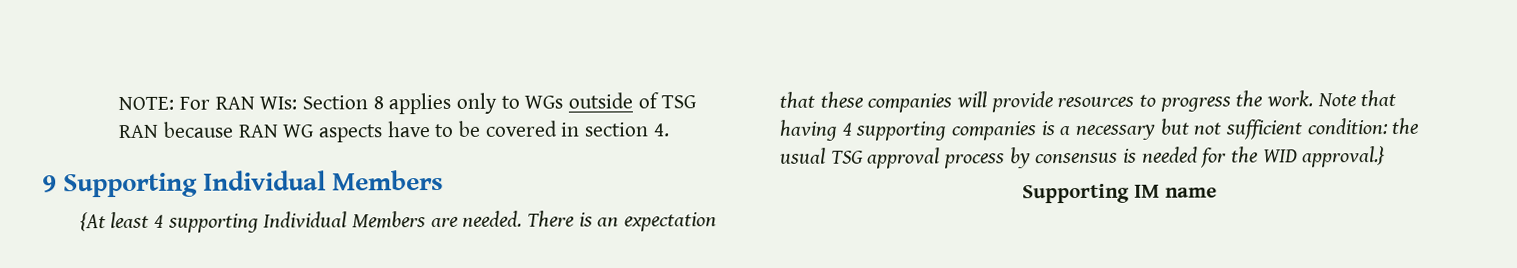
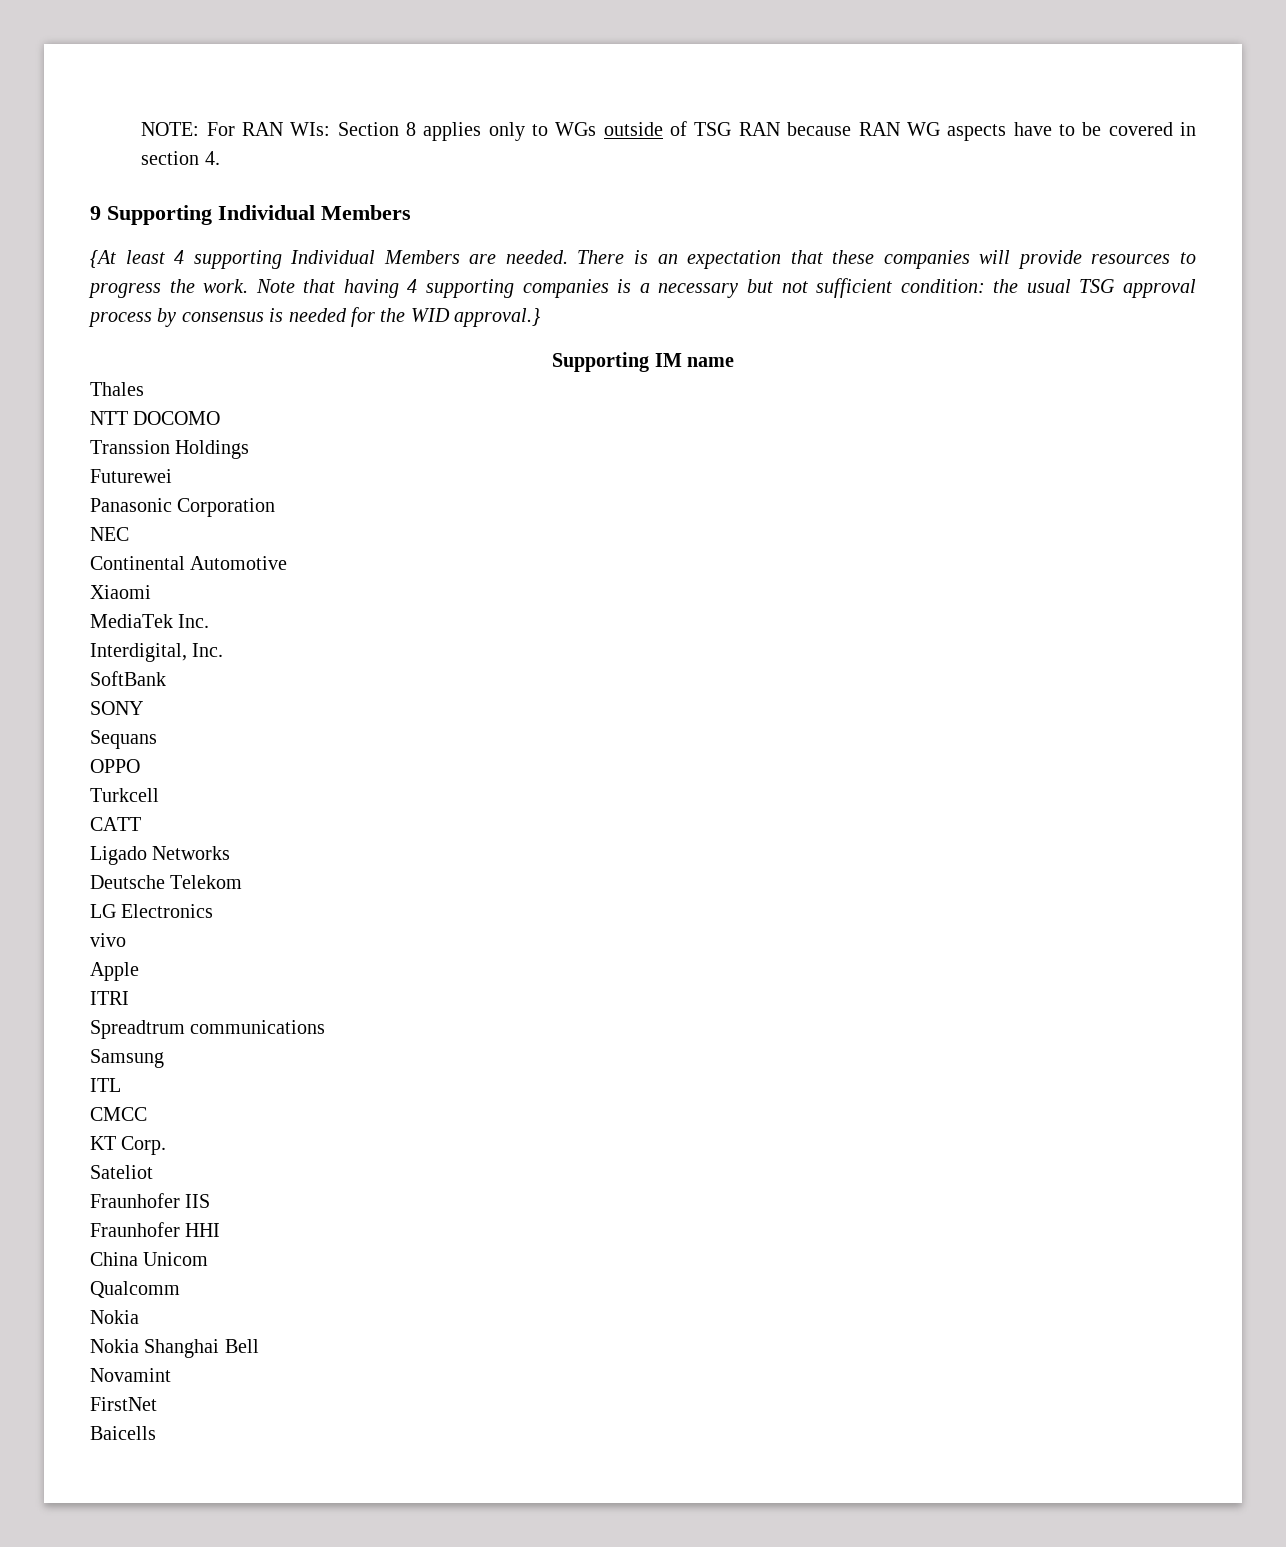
(1217, 192) none -> [90,382,144,396] [90,411,221,425] [90,440,250,459] [90,469,172,483] [90,498,276,517] [90,527,129,541] [90,556,288,570] [90,585,151,599] [90,614,210,628] [90,643,224,662] [90,671,166,686] [90,701,143,715] [90,730,157,749] [90,759,140,773] [90,788,159,802] [90,817,141,831] [90,846,231,865] [90,875,243,889] [90,904,214,918] [90,933,126,947] [90,962,139,981] [90,991,129,1005] [90,1020,326,1039] [90,1049,164,1068] [90,1078,121,1092] [90,1107,147,1121] [90,1136,167,1155] [90,1165,153,1179] [90,1193,211,1208] [90,1222,221,1237] [90,1252,209,1266] [90,1281,180,1298] [90,1310,139,1324] [90,1339,259,1358] [90,1368,171,1382] [90,1397,157,1411] [90,1426,156,1440] // Thales // NTT DOCOMO // Transsion Holdings // Futurewei // Panasonic Corporation // NEC // Continental Automotive // Xiaomi // MediaTek Inc. // Interdigital, Inc. // SoftBank // SONY // Sequans // OPPO // Turkcell // CATT // Ligado Networks // Deutsche Telekom // LG Electronics // vivo // Apple // ITRI // Spreadtrum communications // Samsung // ITL // CMCC // KT Corp. // Sateliot // Fraunhofer IIS // Fraunhofer HHI // China Unicom // Qualcomm // Nokia // Nokia Shanghai Bell // Novamint // FirstNet // Baicells

